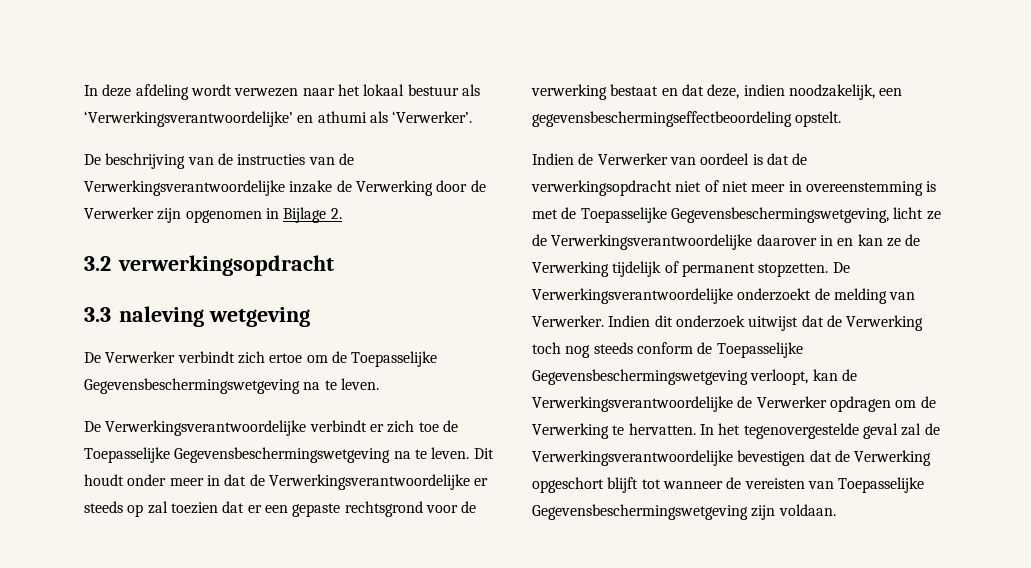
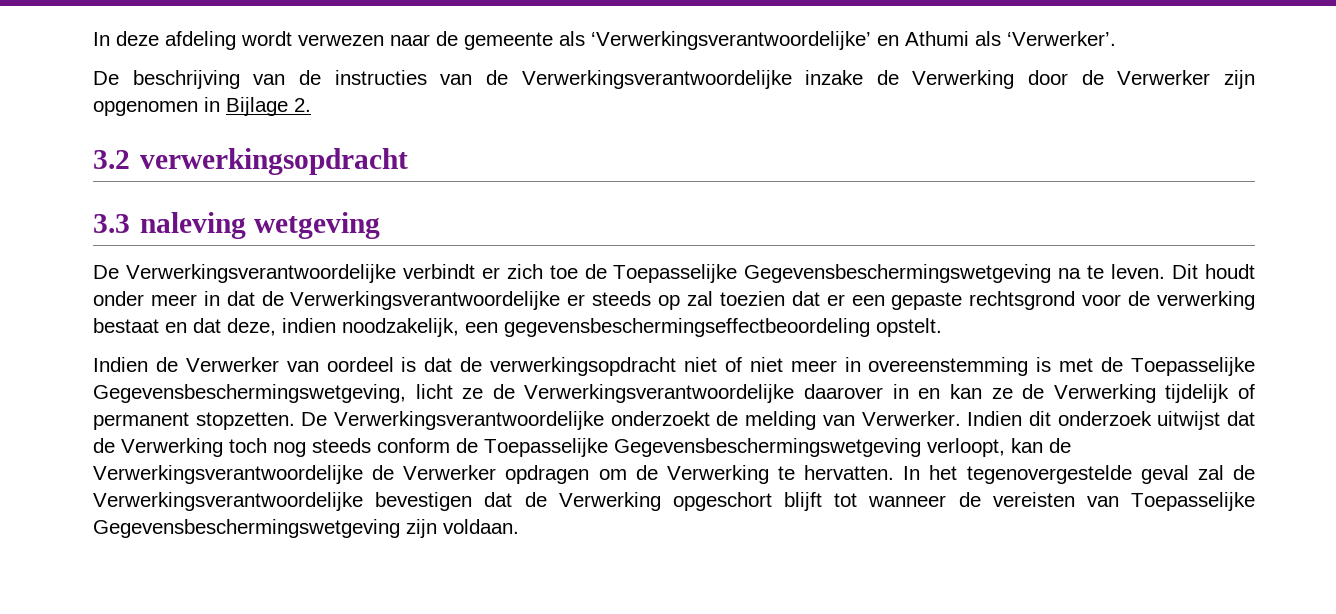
[337,84,459,96] het lokaal bestuur -> [436,31,553,50] de gemeente
[317,111,367,123] athumi -> [905,31,969,46] Athumi
[84,351,438,367] [84,378,379,394] // De Verwerker verbindt zich ertoe om de Toepasselijke Gegevensbeschermingswetgeving na te leven. -> (381, 225) none

